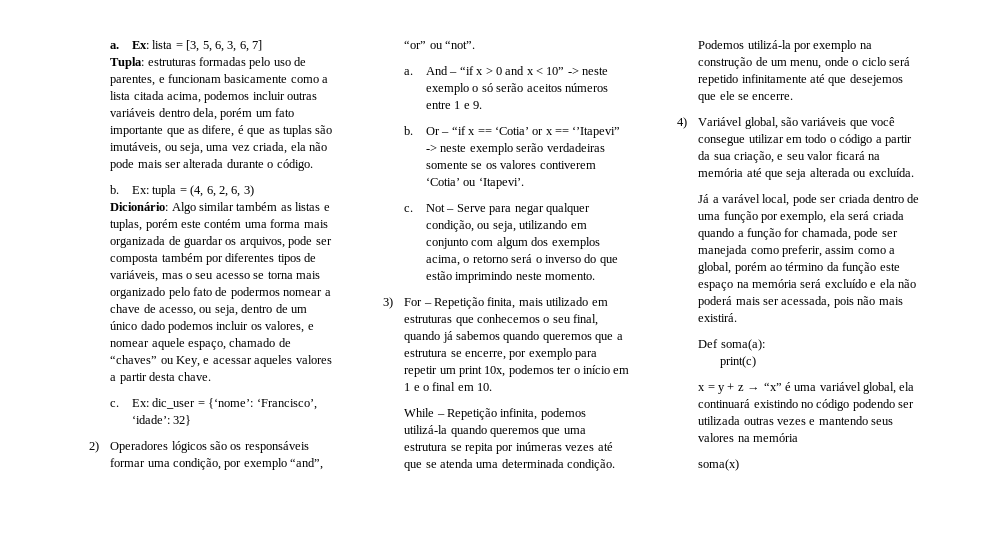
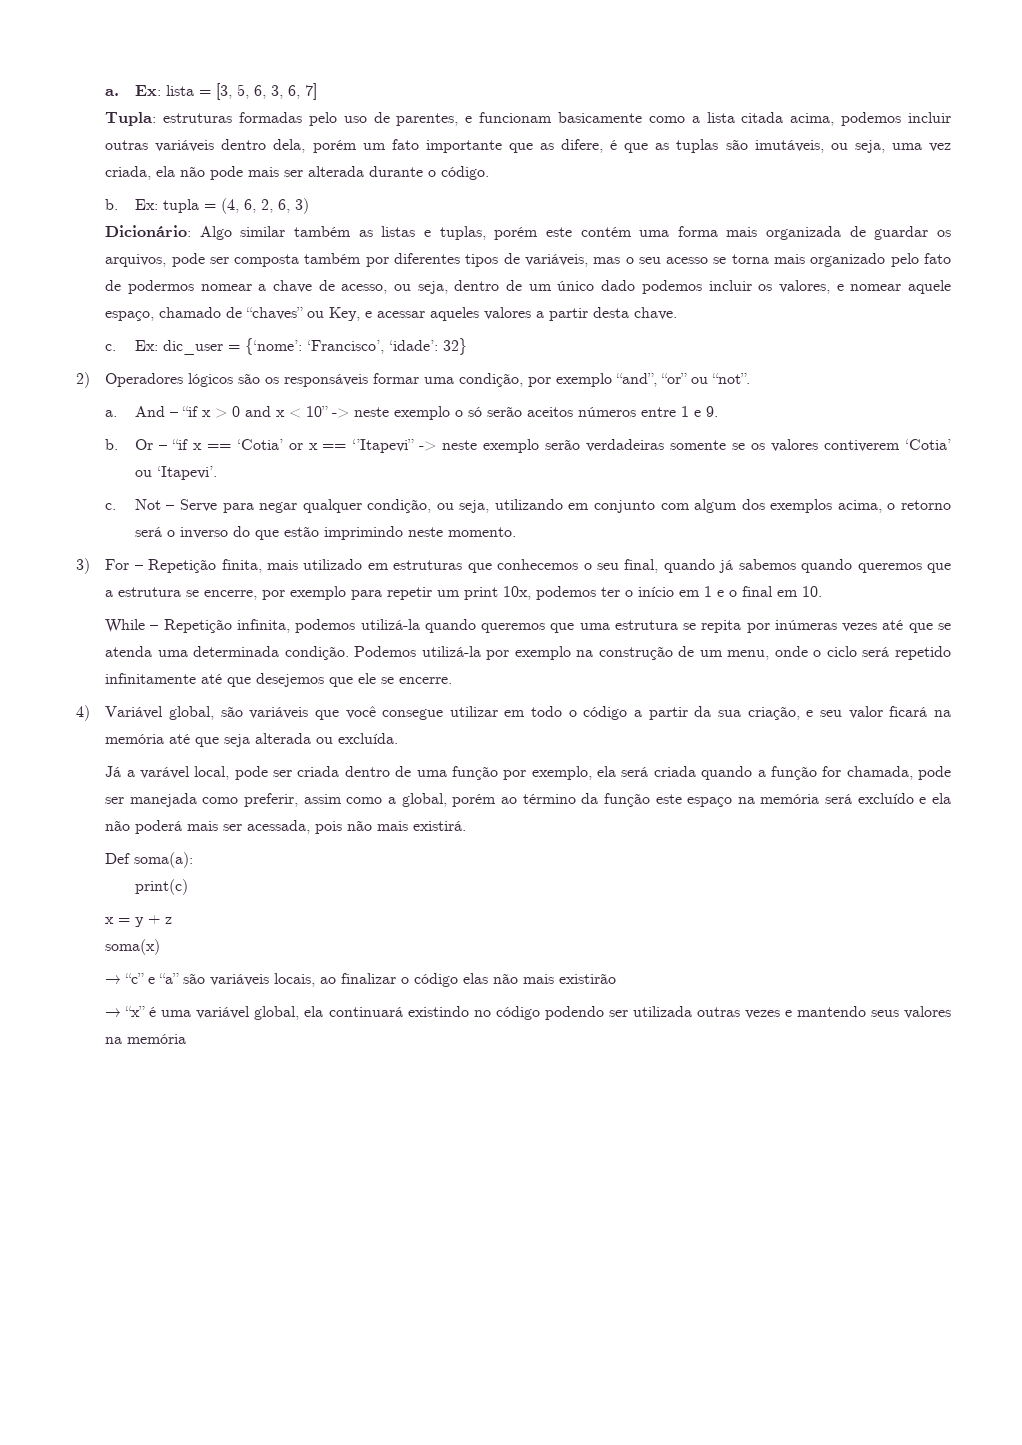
(744, 388) none -> [105,939,161,955] [105,973,617,987] // soma(x) // → “c” e “a” são variáveis locais, ao finalizar o código elas não mais existirão //
[698,459,740,471] // soma(x) -> (187, 1039) none

